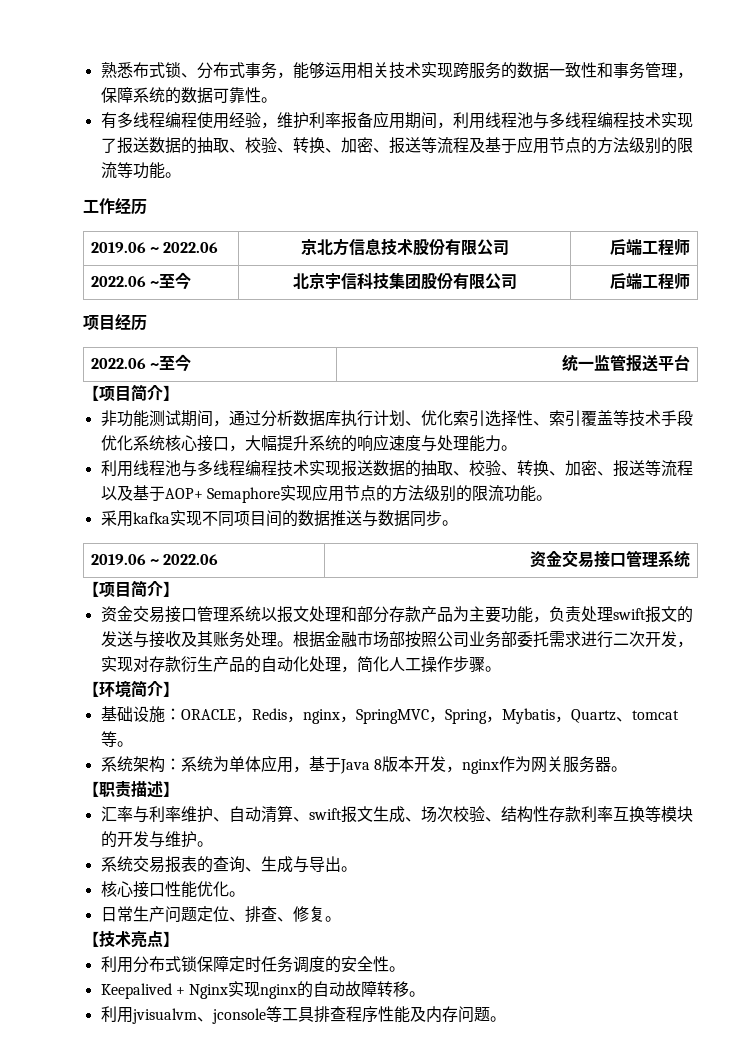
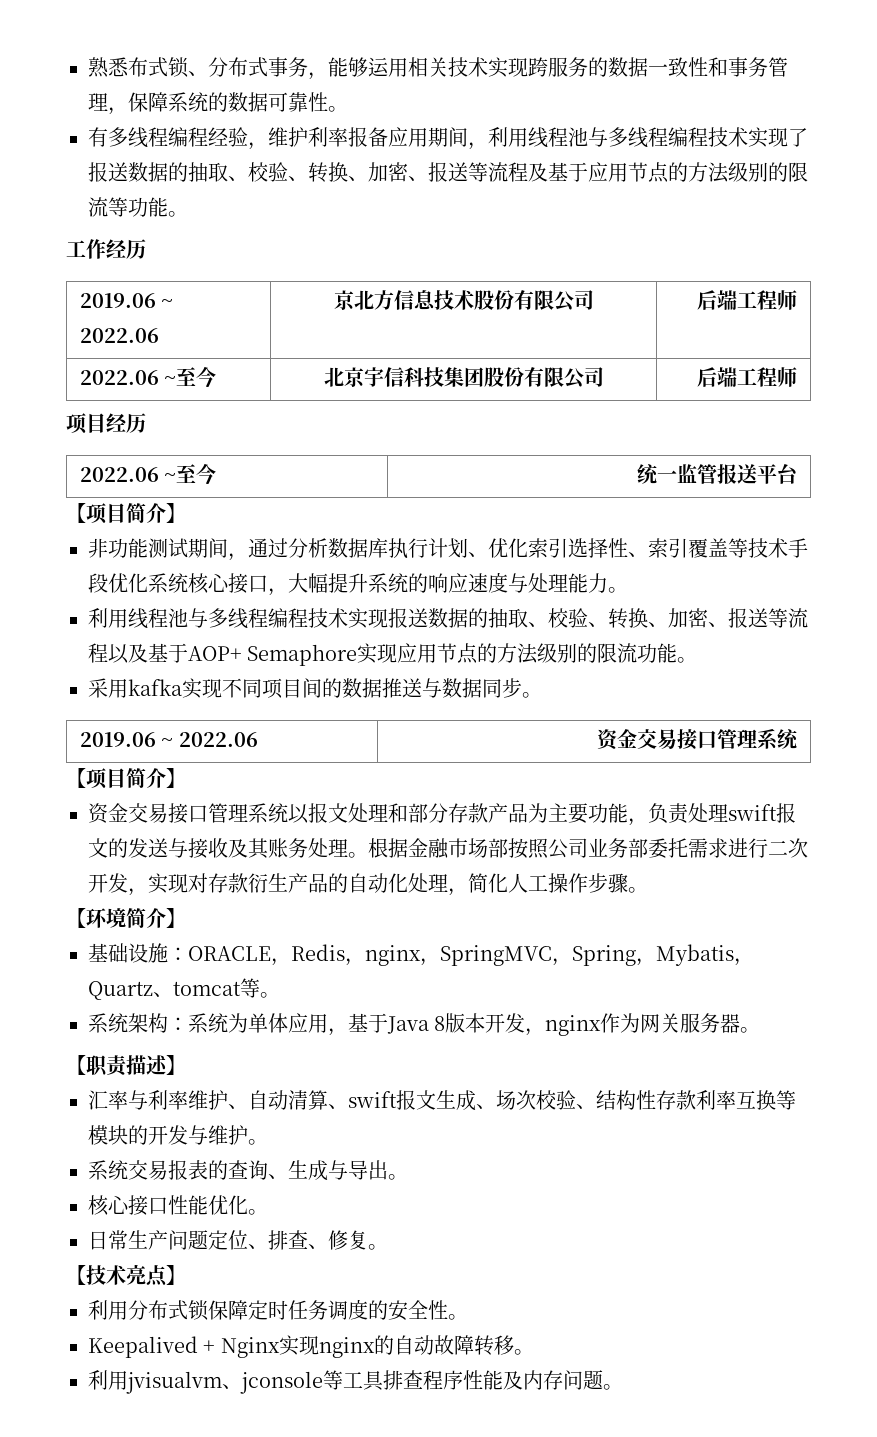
[196,112,229,129] 使用 -> (208, 137) none

